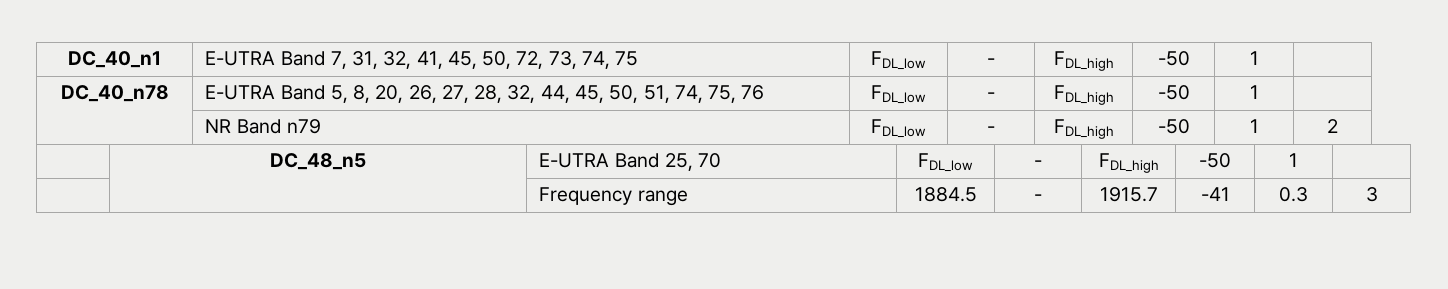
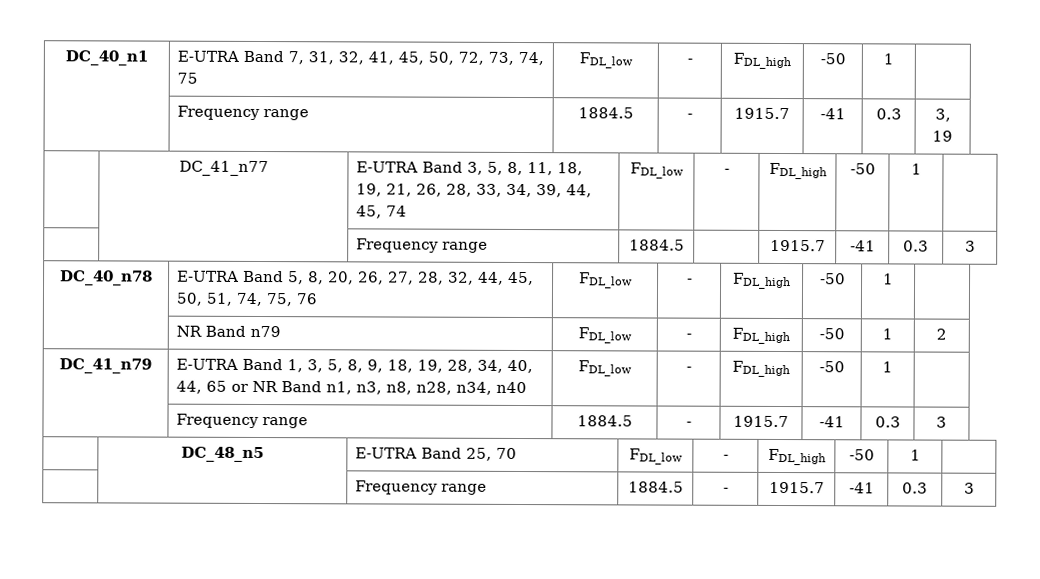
(1259, 58) none -> [177,105,310,121] [577,107,634,119] [686,113,693,119] [734,107,790,120] [819,108,846,120] [875,108,902,120] [934,108,951,122] [932,130,953,142] [178,160,269,177] [356,161,584,176] [356,183,593,198] [356,205,408,219] [630,162,684,179] [723,168,730,174] [768,162,827,180] [849,163,876,175] [910,163,922,175] [356,238,489,253] [628,239,685,251] [769,239,826,252] [849,240,876,252] [903,240,929,252] [964,240,976,252] // | Frequency range | 1884.5 | - | 1915.7 | -41 | 0.3 | 3, 19 // | DC_41_n77 | E-UTRA Band 3, 5, 8, 11, 18, 19, 21, 26, 28, 33, 34, 39, 44, 45, 74 | FDL_low | - | FDL_high | -50 | 1 | // | | Frequency range | 1884.5 | | 1915.7 | -41 | 0.3 | 3
(1338, 126) none -> [59,358,152,374] [176,358,534,374] [176,380,528,395] [578,360,632,377] [685,366,692,372] [732,360,790,378] [818,361,845,373] [882,361,893,373] [176,413,309,429] [576,415,633,427] [685,421,692,427] [733,415,789,428] [818,416,845,428] [874,416,901,428] [936,416,947,428] // DC_41_n79 | E-UTRA Band 1, 3, 5, 8, 9, 18, 19, 28, 34, 40, 44, 65 or NR Band n1, n3, n8, n28, n34, n40 | FDL_low | - | FDL_high | -50 | 1 | // | Frequency range | 1884.5 | - | 1915.7 | -41 | 0.3 | 3

